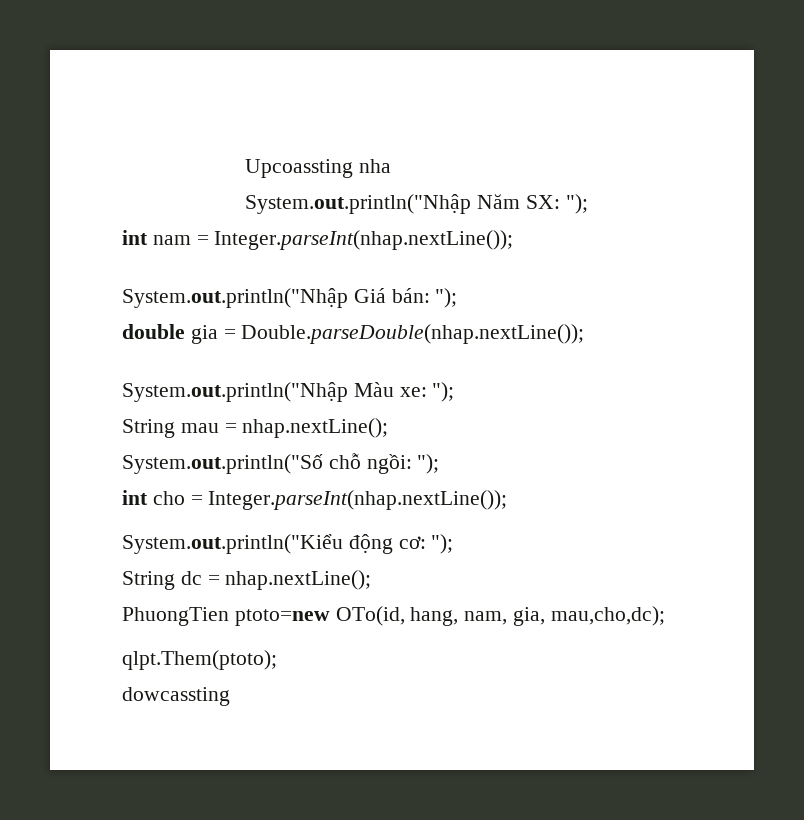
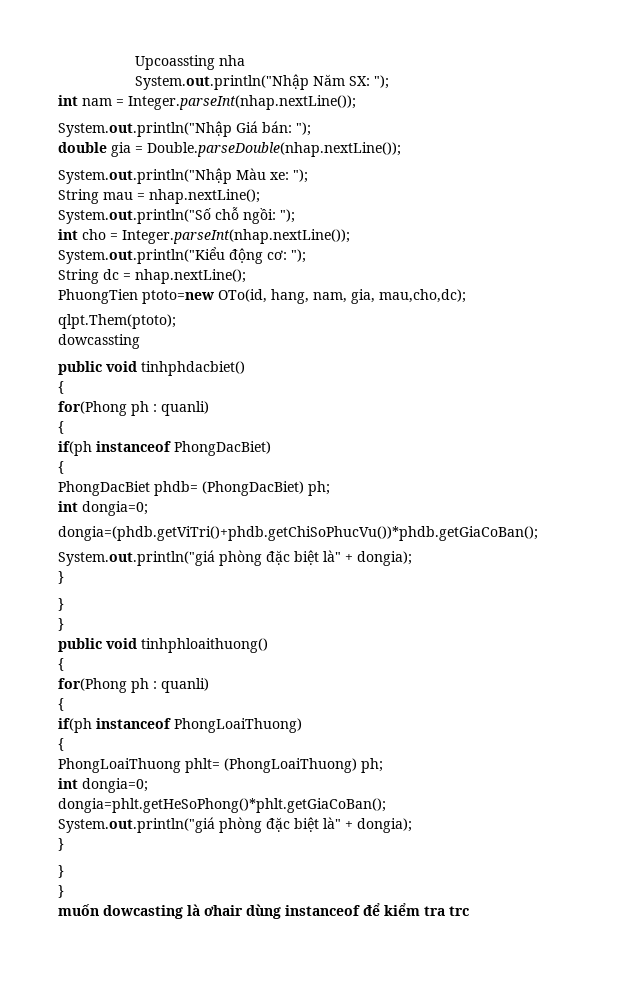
(230, 696) none -> [58,361,245,376] [58,381,64,394] [58,401,209,416] [58,421,64,434] [58,441,271,456] [58,461,64,474] [58,481,330,496] [58,501,148,516] [58,526,538,541] [58,550,412,566] [58,571,64,584] [58,598,64,611] [58,618,64,631] [58,638,268,653] [58,658,64,671] [58,678,209,693] [58,698,64,711] [58,718,302,733] [58,738,64,751] [58,758,383,773] [58,778,148,793] [58,798,386,813] [58,817,412,833] [58,838,64,851] [58,865,64,878] [58,885,64,898] [58,903,469,919] // public void tinhphdacbiet() // { // for(Phong ph : quanli) // { // if(ph instanceof PhongDacBiet) // { // PhongDacBiet phdb= (PhongDacBiet) ph; // int dongia=0; // dongia=(phdb.getViTri()+phdb.getChiSoPhucVu())*phdb.getGiaCoBan(); // System.out.println("giá phòng đặc biệt là" + dongia); // } // } // } // public void tinhphloaithuong() // { // for(Phong ph : quanli) // { // if(ph instanceof PhongLoaiThuong) // { // PhongLoaiThuong phlt= (PhongLoaiThuong) ph; // int dongia=0; // dongia=phlt.getHeSoPhong()*phlt.getGiaCoBan(); // System.out.println("giá phòng đặc biệt là" + dongia); // } // } // } // muốn dowcasting là ơhair dùng instanceof để kiểm tra trc

